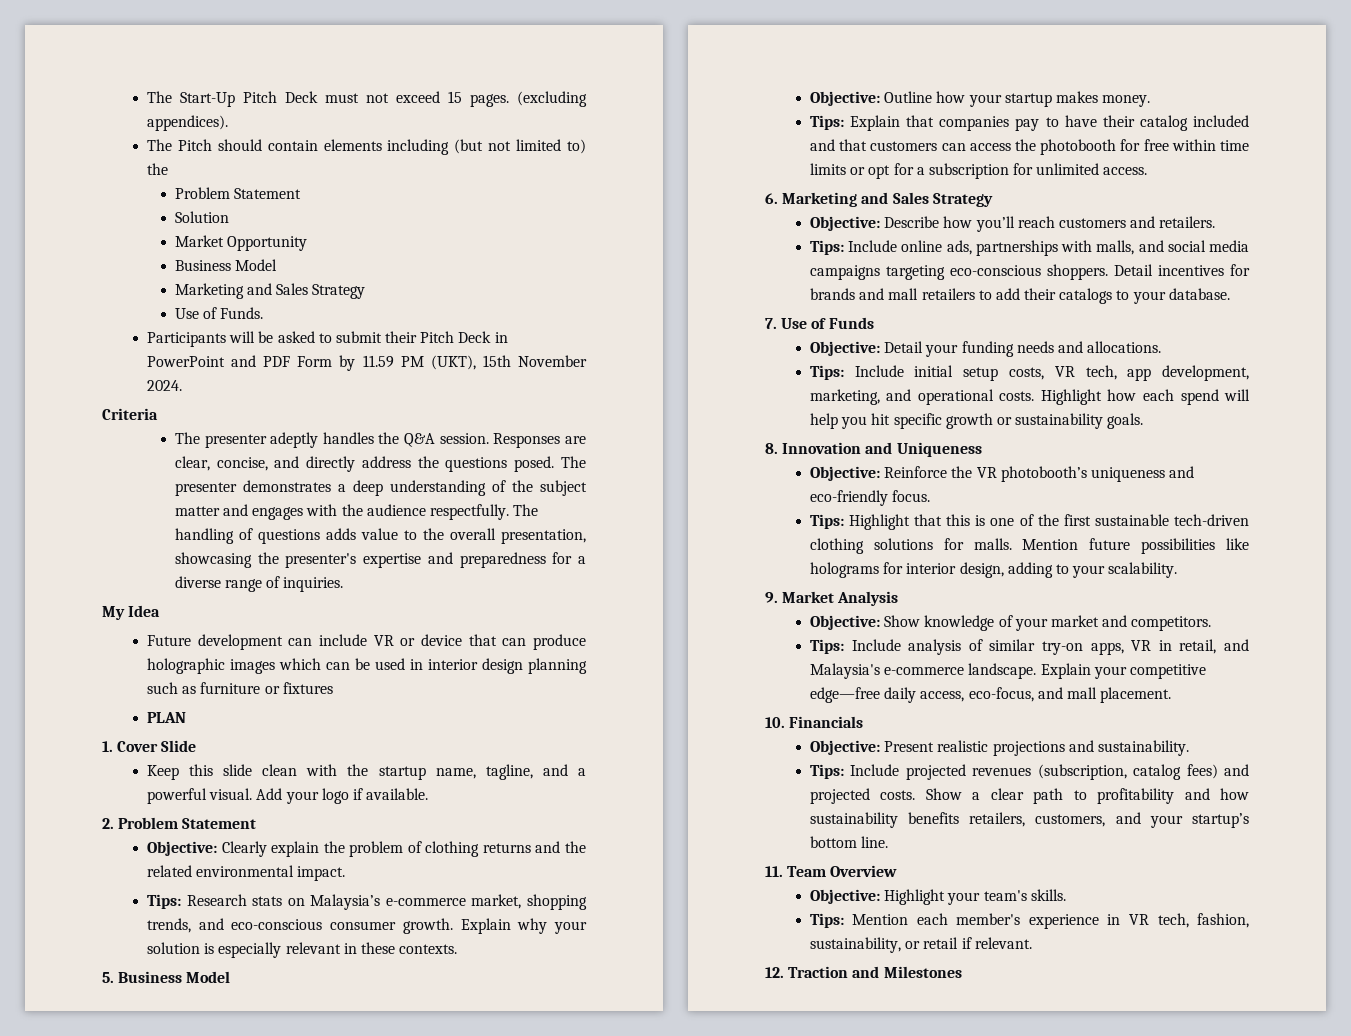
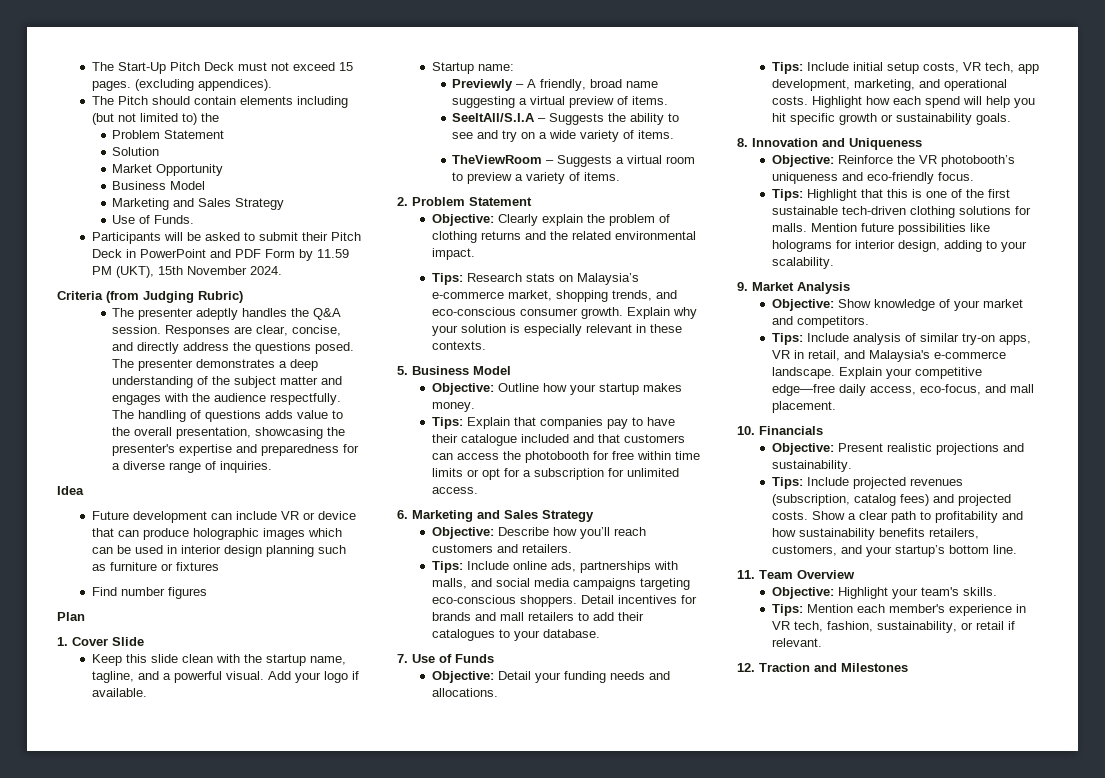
(158, 414) none -> [106,291,243,303] (from Judging Rubric)
[102,606,125,620] My -> (273, 467) none
[146,712,186,723] PLAN -> [91,587,207,599] [57,612,85,621] Find number figures // Plan
(429, 794) none -> [431,62,514,74] [452,79,659,91] [452,96,669,108] [452,113,680,125] [452,130,675,142] [452,155,696,167] [452,172,621,184] // Startup name: // Previewly – A friendly, broad name suggesting a virtual preview of items. // SeeItAll/S.I.A – Suggests the ability to see and try on a wide variety of items. // TheViewRoom – Suggests a virtual room to preview a variety of items.
[1139,115,1188,131] catalog -> [460,434,517,446] catalogue
[1059,288,1113,304] catalogs -> [431,629,495,641] catalogues

